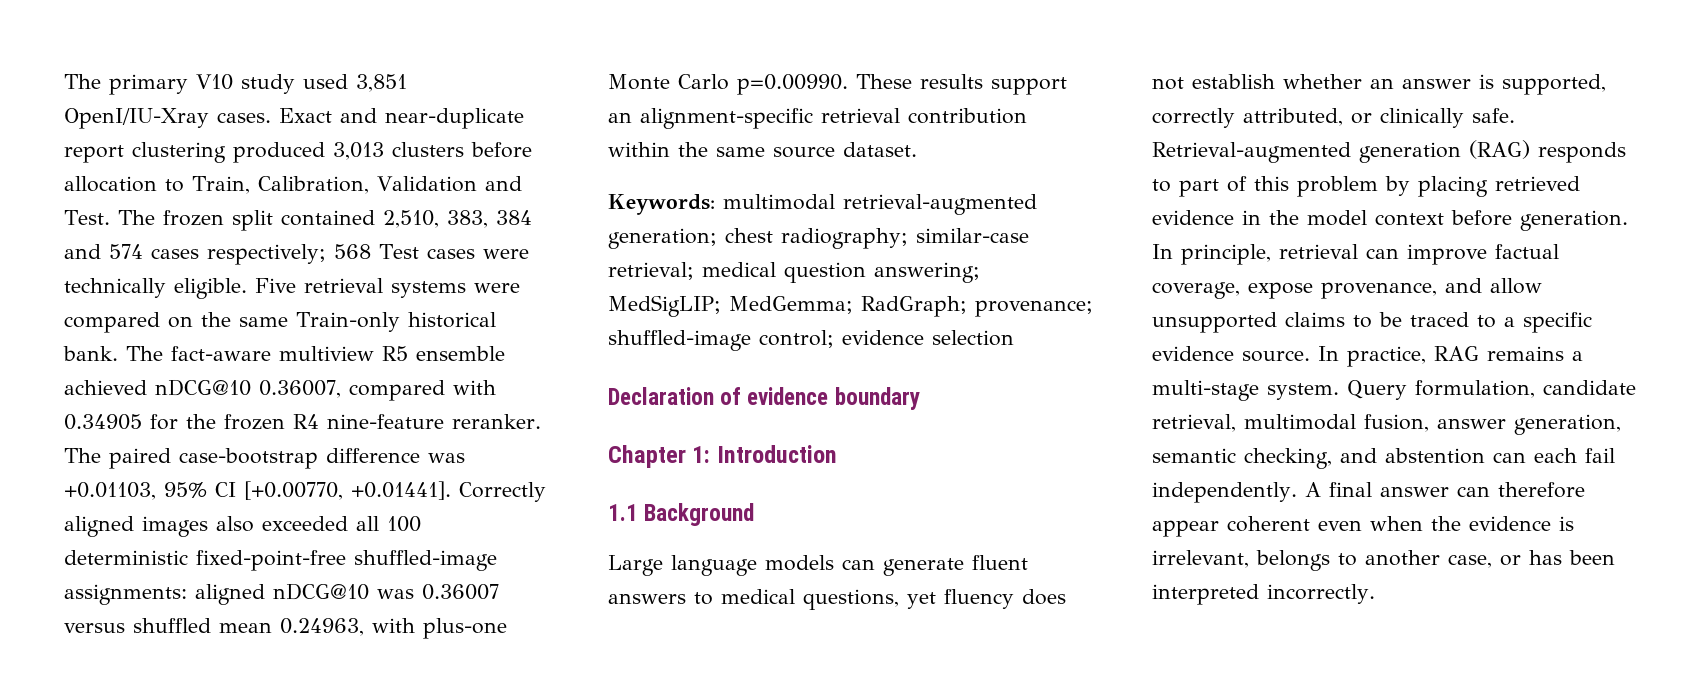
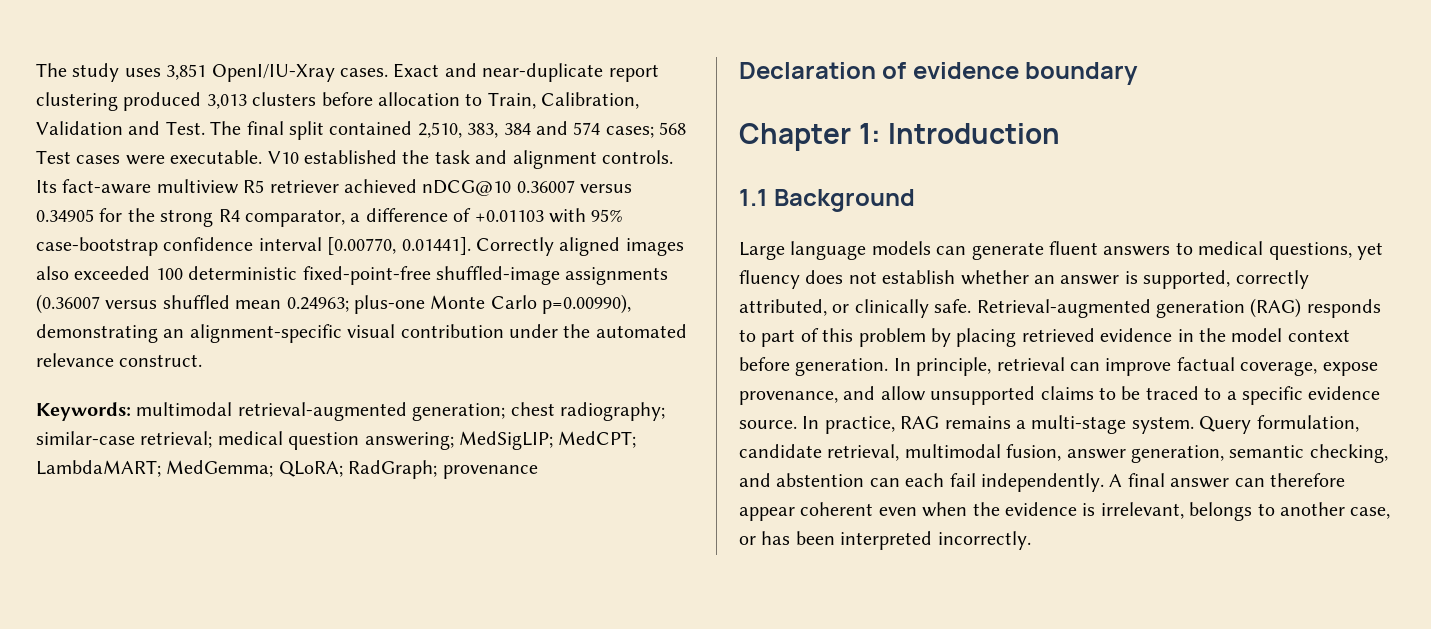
[64,74,348,95] The primary V10 study used -> [36,63,161,82] The study uses
[162,210,224,226] frozen -> [246,121,284,135] final
[151,244,326,265] cases respectively; -> [605,126,654,138] cases;
[64,278,520,299] [64,312,496,333] [63,346,163,361] technically eligible. Five retrieval systems were compared on the same Train-only historical bank. The -> [170,150,673,169] [36,180,57,193] executable. V10 established the task and alignment controls. Its
[416,346,505,361] ensemble -> [269,180,339,193] retriever
[259,380,496,401] [64,414,541,430] [64,448,465,469] [64,481,451,500] 0.36007, compared with 0.34905 for the frozen R4 nine-feature reranker. The paired case-bootstrap difference was +0.01103, 95% CI [+0.00770, +0.01441]. -> [516,180,633,193] [36,208,624,227] [36,237,471,256] 0.36007 versus 0.34905 for the strong R4 comparator, a difference of +0.01103 with 95% case-bootstrap confidence interval [0.00770, 0.01441].
[356,516,379,531] all -> (151, 273) none
[64,583,499,605] assignments: aligned nDCG@10 was 0.36007 -> [565,267,669,285] [36,294,100,314] assignments (0.36007
[280,618,415,636] 0.24963, with -> [286,297,349,312] 0.24963;
[737,74,1067,95] [608,108,1027,129] [608,142,917,158] p=0.00990. These results support an alignment-specific retrieval contribution within the same source dataset. -> [542,294,632,314] [36,324,687,343] [36,353,203,367] p=0.00990), demonstrating an alignment-specific visual contribution under the automated relevance construct.
[729,296,1093,317] [608,330,1014,351] MedGemma; RadGraph; provenance; shuffled-image control; evidence selection -> [558,431,637,448] [36,460,538,479] MedCPT; LambdaMART; MedGemma; QLoRA; RadGraph; provenance

